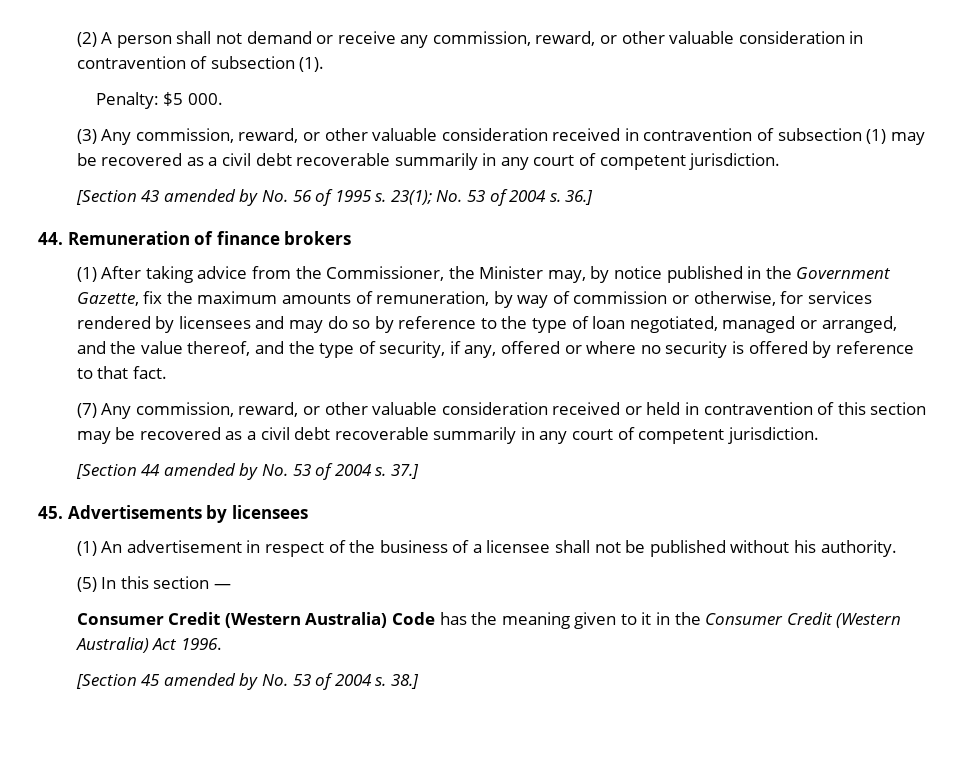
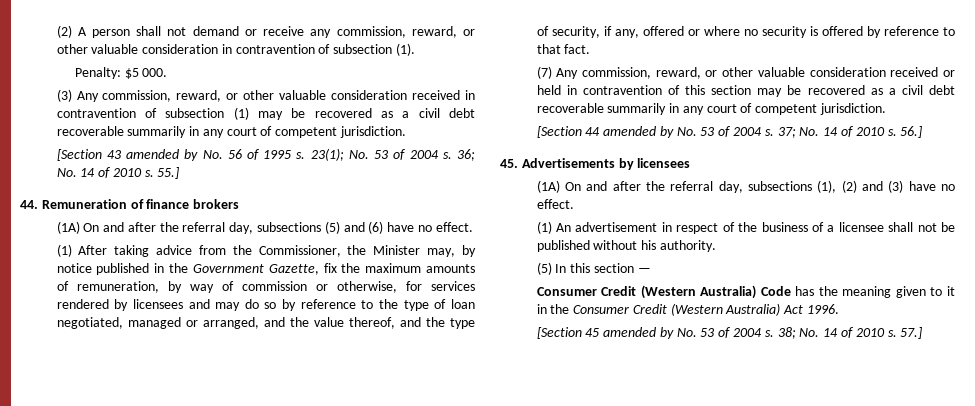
[565,190,594,205] 36.] -> [456,149,475,161] [56,167,180,179] 36; No. 14 of 2010 s. 55.]
(352, 238) none -> [56,221,473,234] // (1A) On and after the referral day, subsections (5) and (6) have no effect.
[390,464,419,479] [38,505,308,523] 37.] // 45. Advertisements by licensees -> [777,126,923,138] [500,158,691,170] [536,180,955,193] [536,199,574,209] 37; No. 14 of 2010 s. 56.] // 45. Advertisements by licensees // (1A) On and after the referral day, subsections (1), (2) and (3) have no effect.
[390,674,419,689] 38.] -> [777,327,923,339] 38; No. 14 of 2010 s. 57.]

